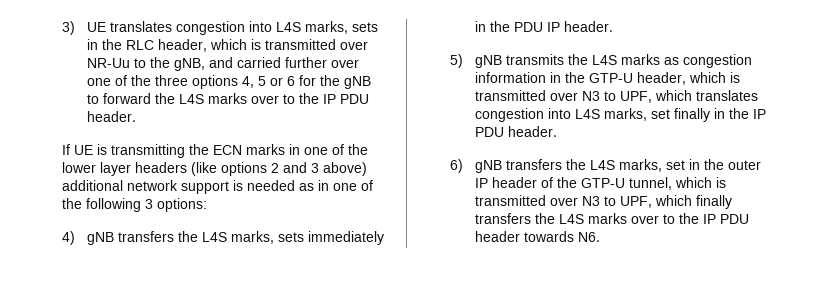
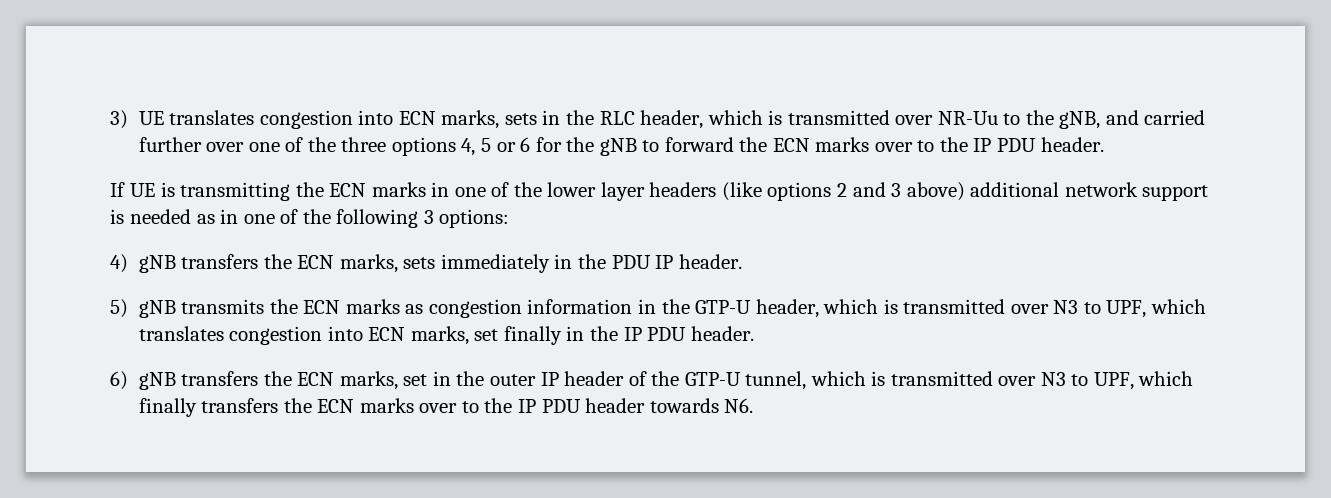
[276,22,302,32] L4S -> [398,111,436,125] ECN
[179,94,205,104] L4S -> [772,138,810,152] ECN
[202,232,228,242] L4S -> [297,255,335,269] ECN
[592,55,618,65] L4S -> [303,300,341,314] ECN
[575,109,601,119] L4S -> [368,327,406,341] ECN
[590,160,616,170] L4S -> [297,372,335,386] ECN
[559,214,585,224] L4S -> [317,399,355,413] ECN

